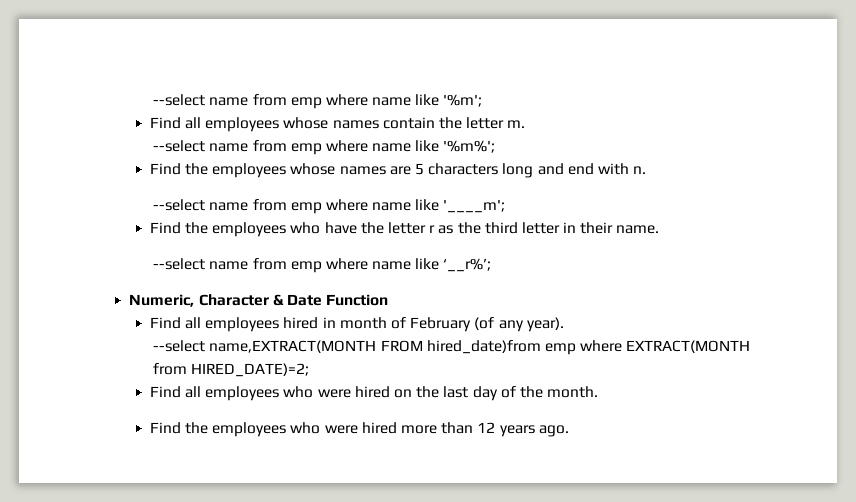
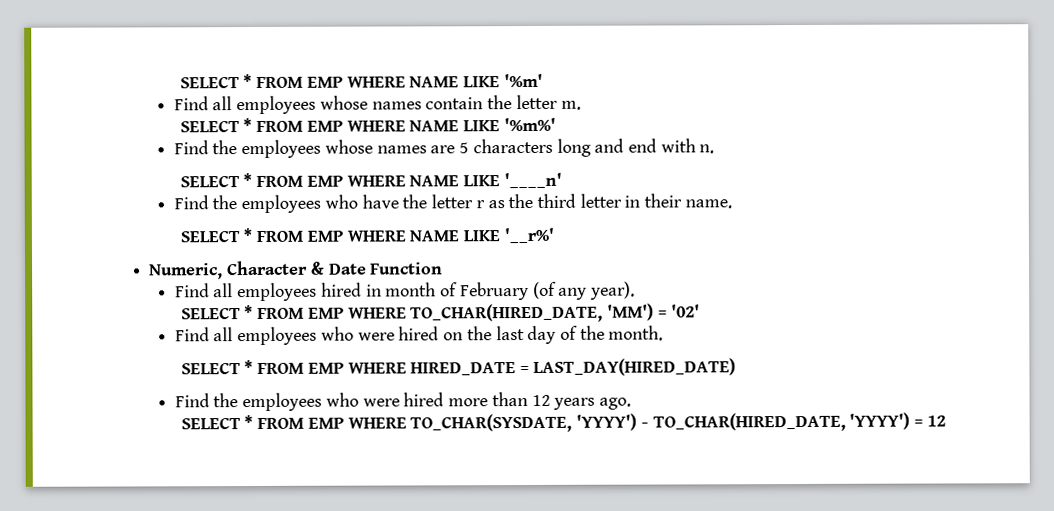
[153,94,483,109] --select name from emp where name like '%m'; -> [179,73,543,89] SELECT * FROM EMP WHERE NAME LIKE '%m'
[153,140,496,155] --select name from emp where name like '%m%'; -> [179,117,556,133] SELECT * FROM EMP WHERE NAME LIKE '%m%'
[153,199,506,214] --select name from emp where name like '____m'; -> [179,172,562,189] SELECT * FROM EMP WHERE NAME LIKE '____n'
[153,258,492,273] --select name from emp where name like ‘__r%’; -> [179,227,554,244] SELECT * FROM EMP WHERE NAME LIKE '__r%'
[153,340,751,355] [153,363,310,377] --select name,EXTRACT(MONTH FROM hired_date)from emp where EXTRACT(MONTH from HIRED_DATE)=2; -> [180,303,700,323] SELECT * FROM EMP WHERE TO_CHAR(HIRED_DATE, 'MM') = '02'
(599, 392) none -> [180,358,736,376] // SELECT * FROM EMP WHERE HIRED_DATE = LAST_DAY(HIRED_DATE)
(569, 431) none -> [180,412,946,433] // SELECT * FROM EMP WHERE TO_CHAR(SYSDATE, 'YYYY') - TO_CHAR(HIRED_DATE, 'YYYY') = 12

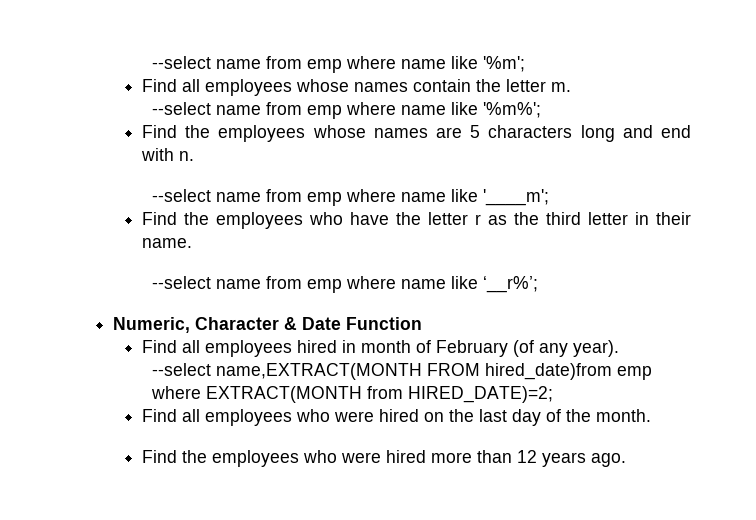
[179,73,543,89] SELECT * FROM EMP WHERE NAME LIKE '%m' -> [151,56,525,73] --select name from emp where name like '%m';
[179,117,556,133] SELECT * FROM EMP WHERE NAME LIKE '%m%' -> [151,102,541,119] --select name from emp where name like '%m%';
[179,172,562,189] SELECT * FROM EMP WHERE NAME LIKE '____n' -> [151,189,549,206] --select name from emp where name like '____m';
[179,227,554,244] SELECT * FROM EMP WHERE NAME LIKE '__r%' -> [151,276,538,293] --select name from emp where name like ‘__r%’;
[180,303,700,323] SELECT * FROM EMP WHERE TO_CHAR(HIRED_DATE, 'MM') = '02' -> [151,363,652,380] [150,386,553,403] --select name,EXTRACT(MONTH FROM hired_date)from emp where EXTRACT(MONTH from HIRED_DATE)=2;
[180,358,736,376] // SELECT * FROM EMP WHERE HIRED_DATE = LAST_DAY(HIRED_DATE) -> (651, 415) none
[180,412,946,433] // SELECT * FROM EMP WHERE TO_CHAR(SYSDATE, 'YYYY') - TO_CHAR(HIRED_DATE, 'YYYY') = 12 -> (626, 460) none

